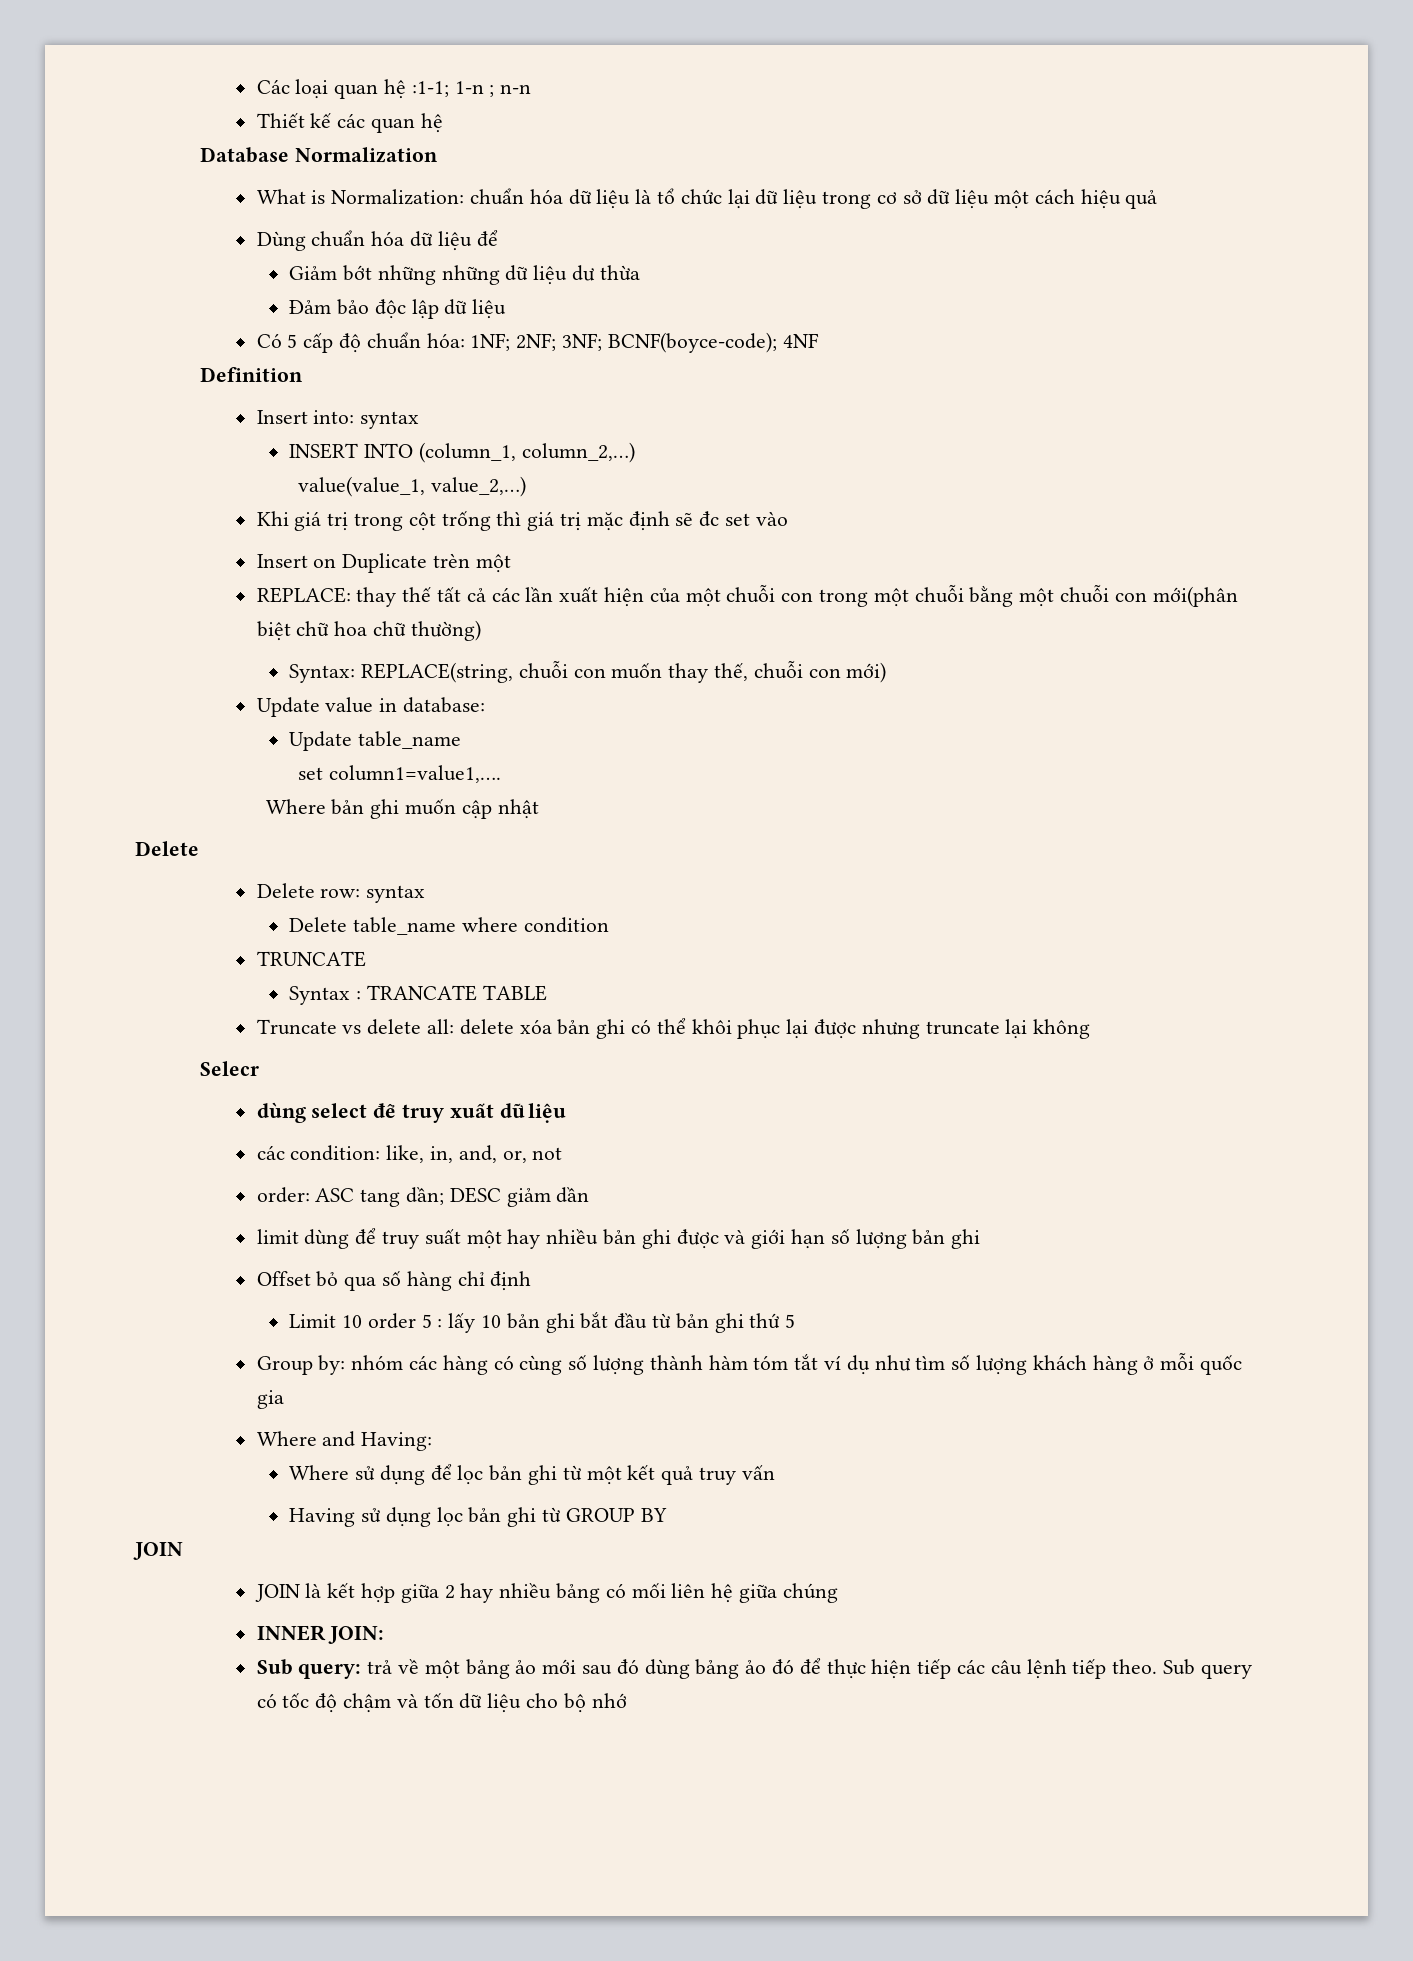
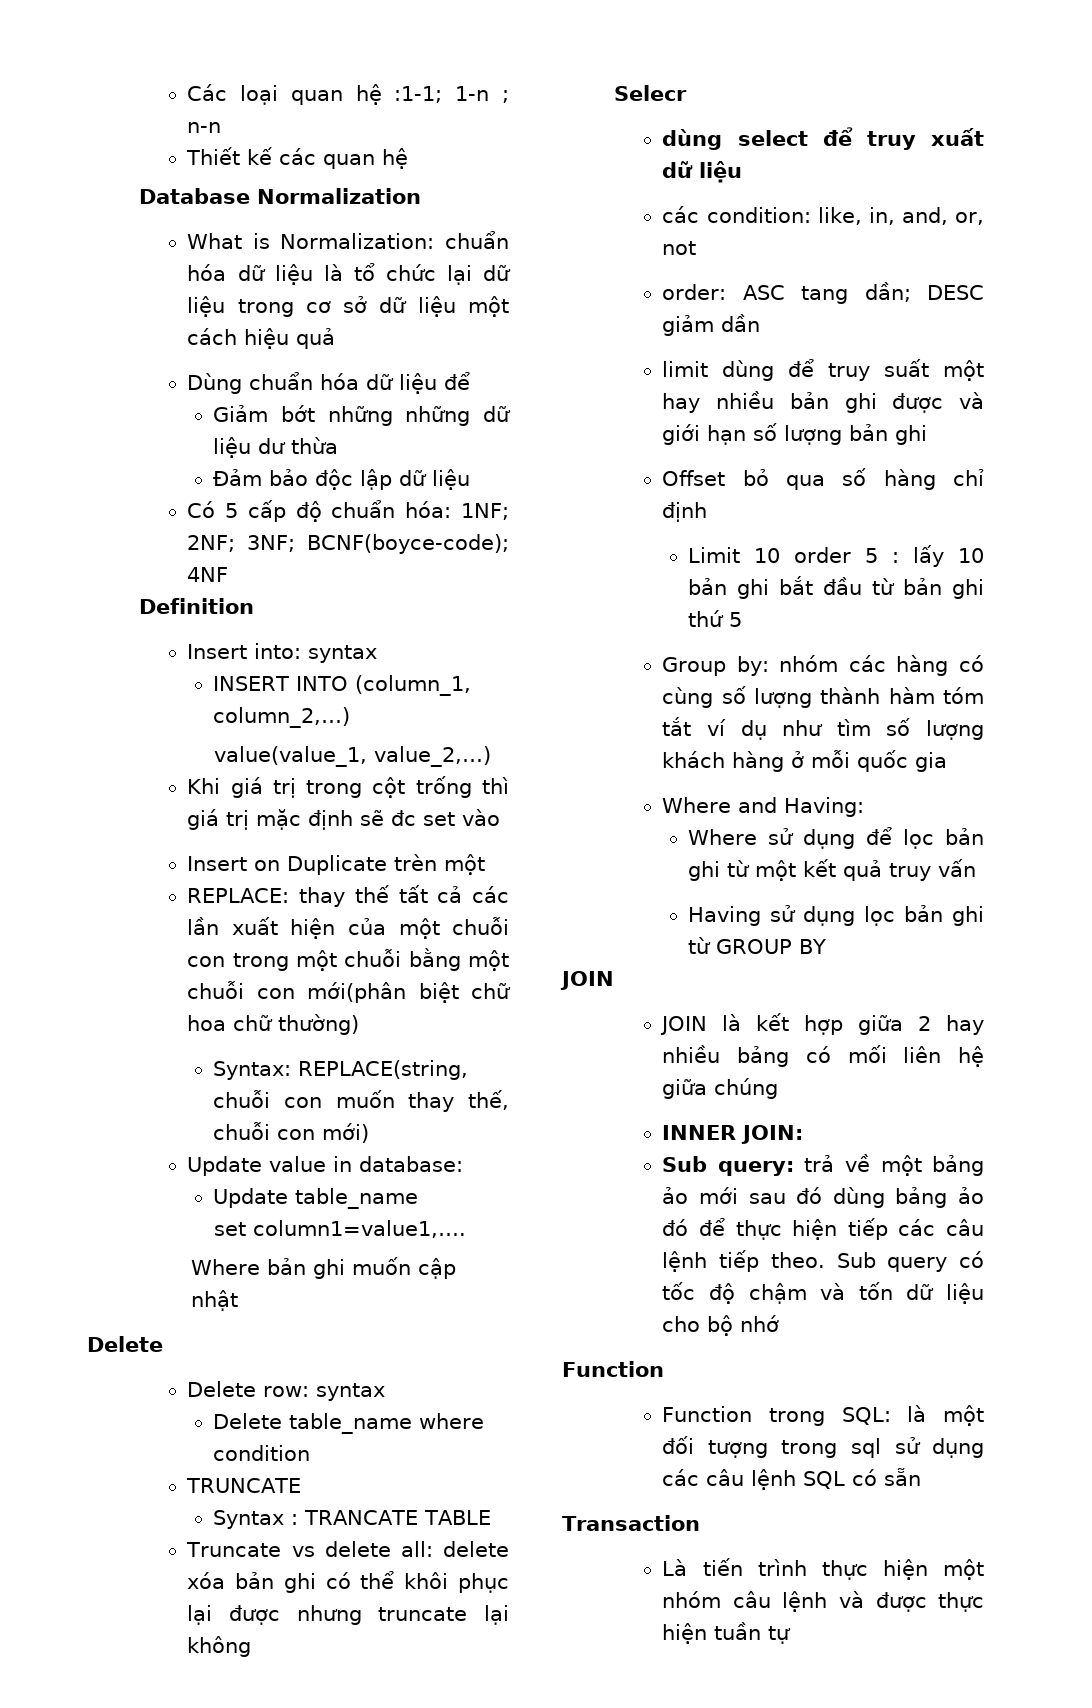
(627, 1700) none -> [562,1361,664,1377] [662,1405,984,1426] [662,1436,984,1458] [662,1468,922,1490] [562,1515,700,1531] [662,1558,984,1580] [662,1591,984,1612] [662,1622,792,1644] // Function // Function trong SQL: là một đối tượng trong sql sử dụng các câu lệnh SQL có sẵn // Transaction // Là tiến trình thực hiện một nhóm câu lệnh và được thực hiện tuần tự

